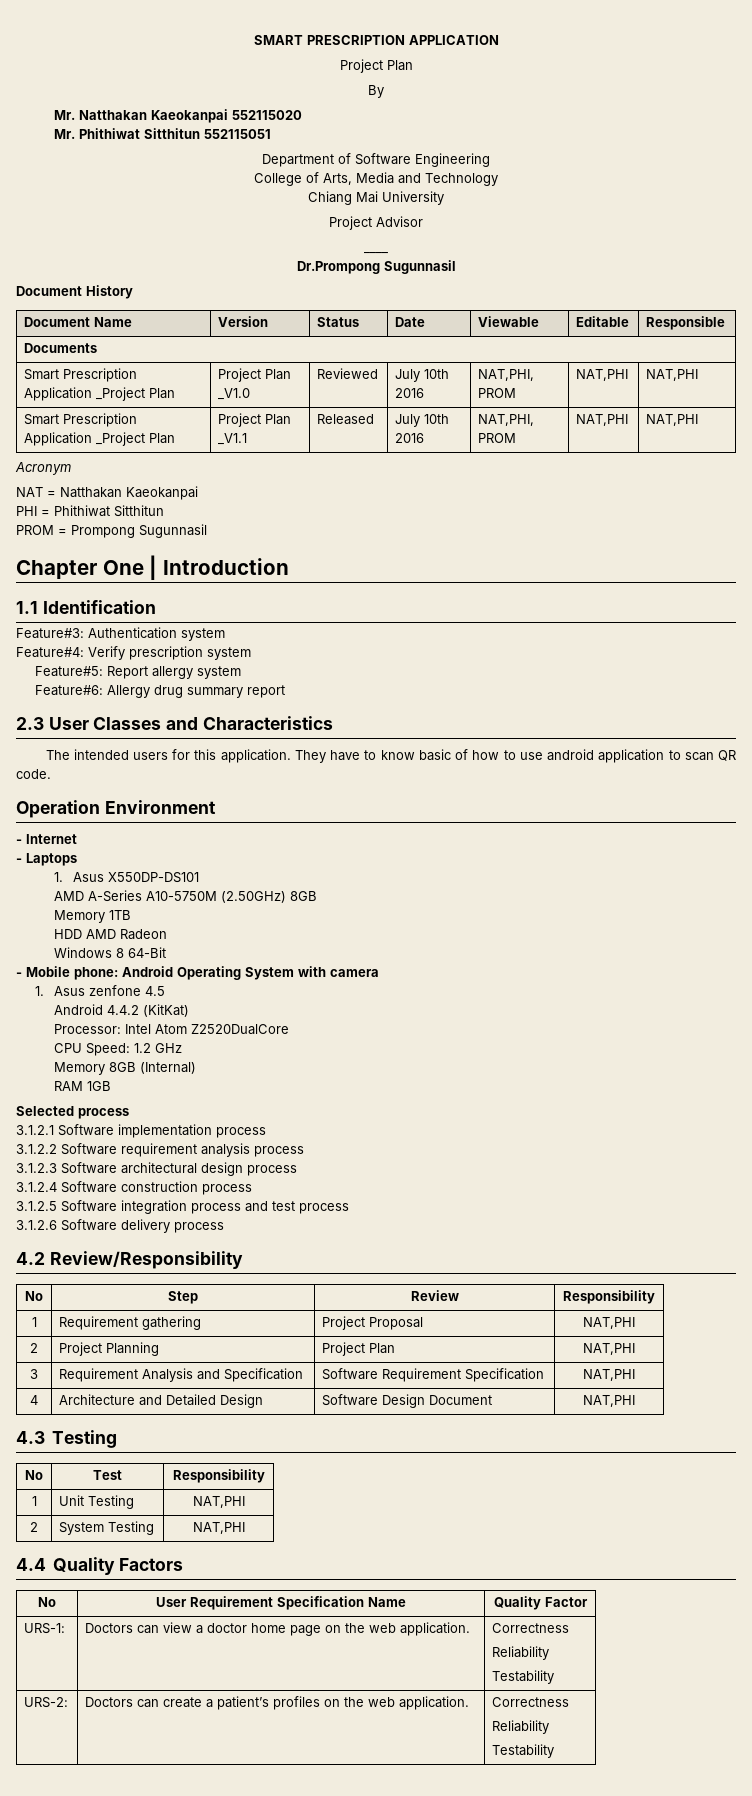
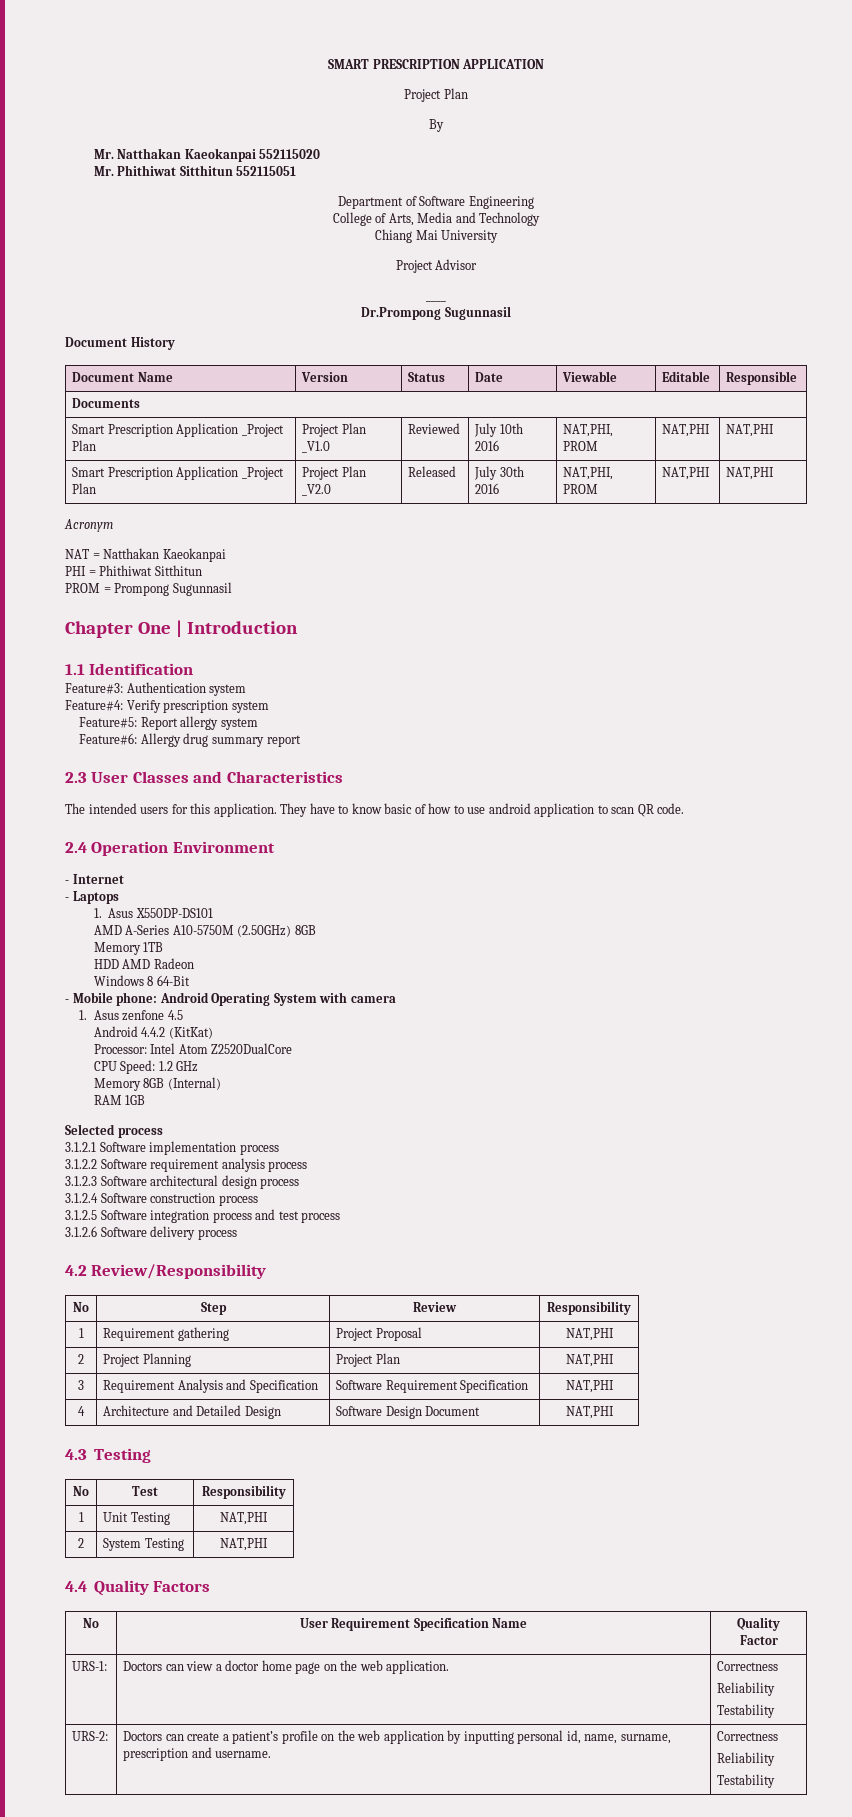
[218,433,248,445] _V1.1 -> [302,484,332,496] _V2.0
[424,414,450,424] 10th -> [499,466,524,477] 30th
(51, 774) none -> [65,842,87,853] 2.4
[273,1696,470,1710] profiles on the web application. -> [281,1730,671,1744] [123,1747,272,1761] profile on the web application by inputting personal id, name, surname, prescription and username.

